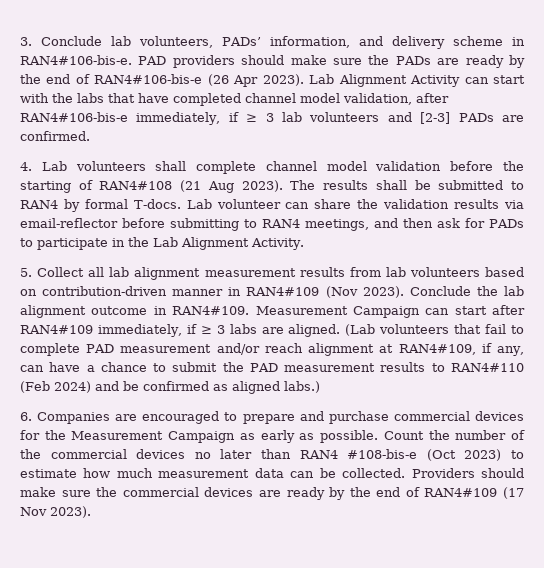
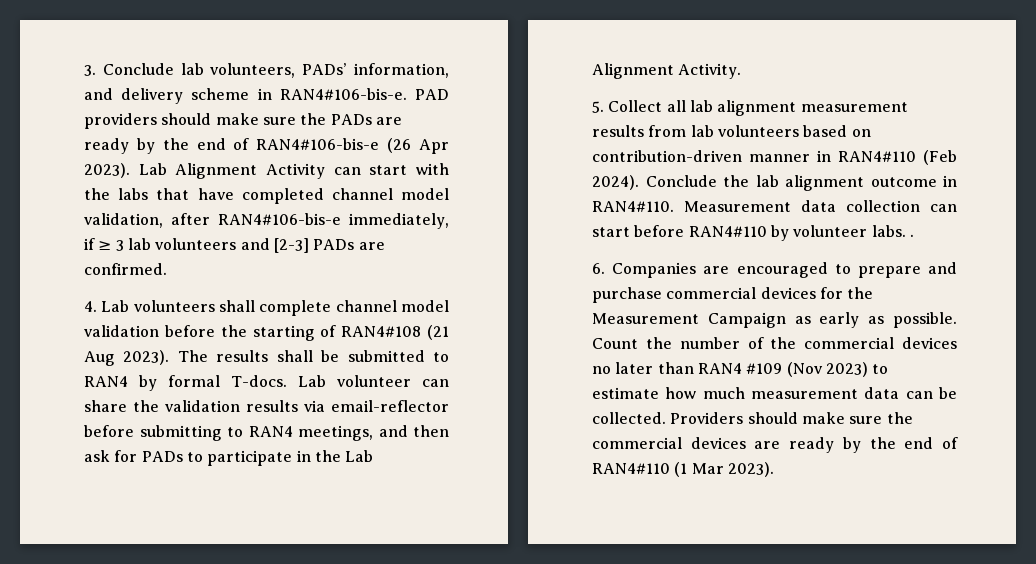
[246,286,404,298] RAN4#109 (Nov 2023). -> [838,150,957,165] [592,175,639,190] RAN4#110 (Feb 2024).
[172,305,525,318] [20,324,524,337] [20,343,525,356] [20,362,524,372] [20,381,320,394] RAN4#109. Measurement Campaign can start after RAN4#109 immediately, if ≥ 3 labs are aligned. (Lab volunteers that fail to complete PAD measurement and/or reach alignment at RAN4#109, if any, can have a chance to submit the PAD measurement results to RAN4#110 (Feb 2024) and be confirmed as aligned labs.) -> [592,200,957,212] [592,225,914,241] RAN4#110. Measurement data collection can start before RAN4#110 by volunteer labs. .
[347,449,456,461] #108-bis-e (Oct -> [746,362,823,377] #109 (Nov
[424,487,524,499] [20,507,47,516] RAN4#109 (17 Nov -> [592,462,724,477] RAN4#110 (1 Mar

